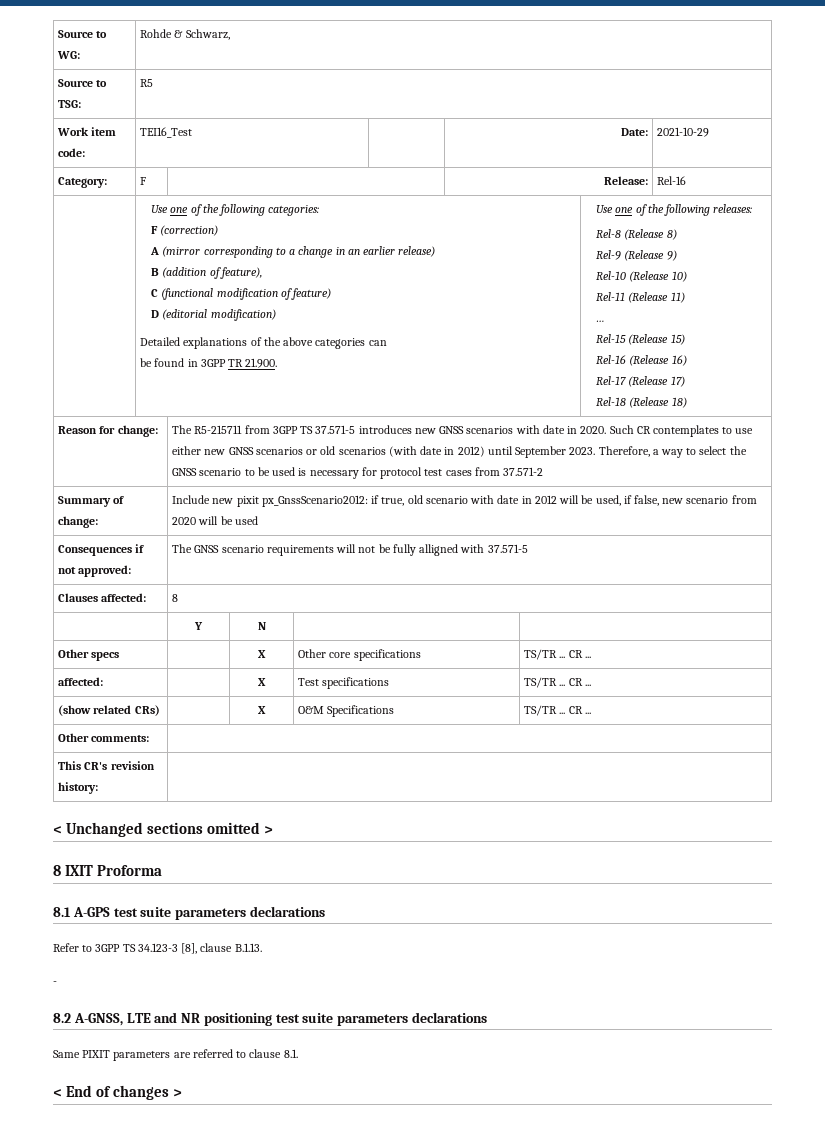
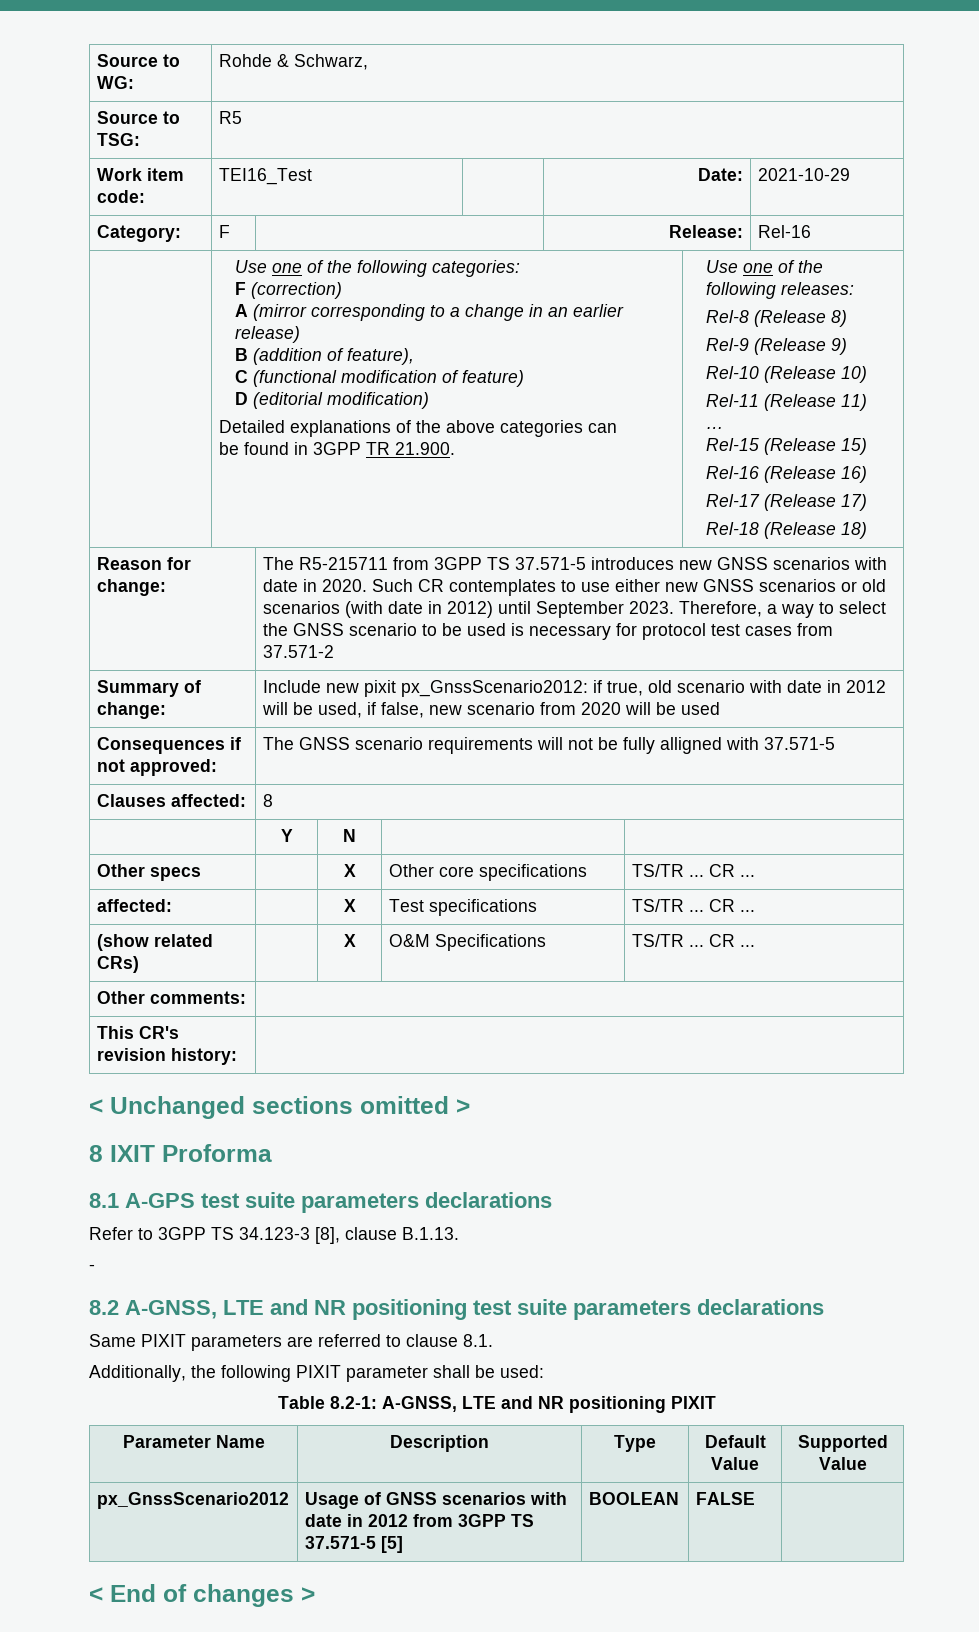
(298, 1053) none -> [89,1365,544,1382] [277,1396,716,1413] [122,1435,265,1448] [390,1435,489,1452] [614,1435,656,1452] [704,1435,766,1448] [711,1457,759,1470] [797,1435,888,1452] [818,1457,867,1470] [96,1492,289,1509] [304,1492,567,1509] [304,1514,534,1527] [304,1536,403,1553] [588,1492,679,1505] [695,1492,755,1505] // Additionally, the following PIXIT parameter shall be used: // Table 8.2-1: A-GNSS, LTE and NR positioning PIXIT // Parameter Name | Description | Type | Default Value | Supported Value // px_GnssScenario2012 | Usage of GNSS scenarios with date in 2012 from 3GPP TS 37.571-5 [5] | BOOLEAN | FALSE |

